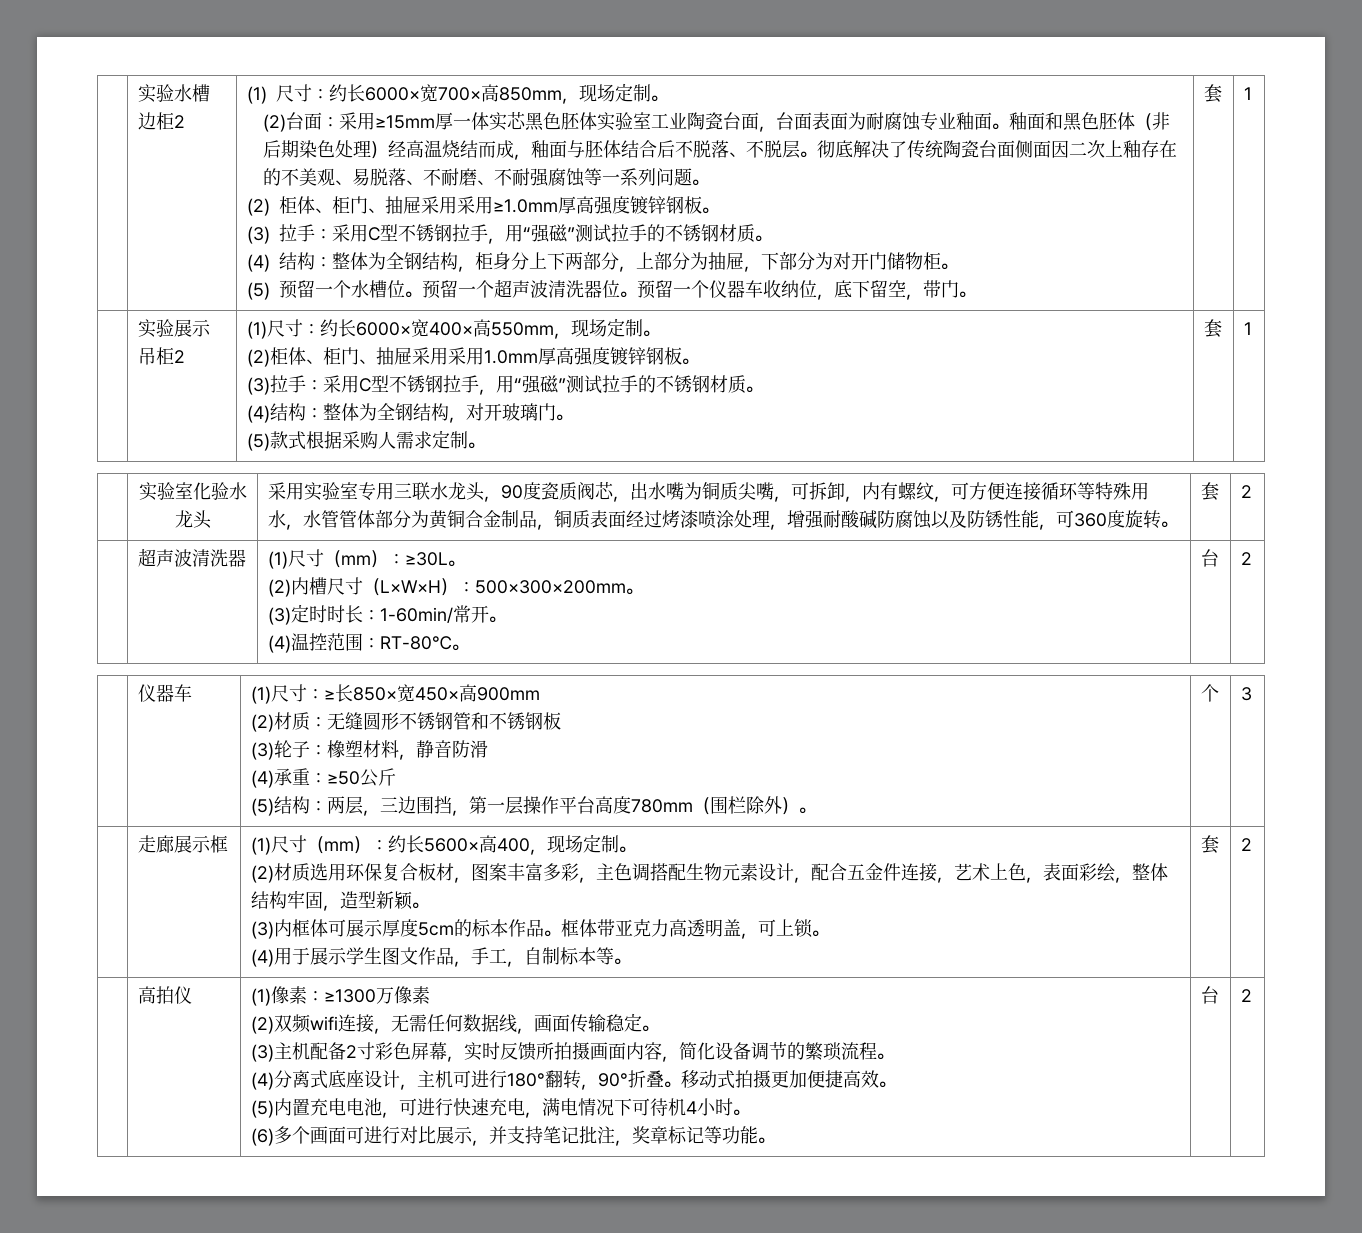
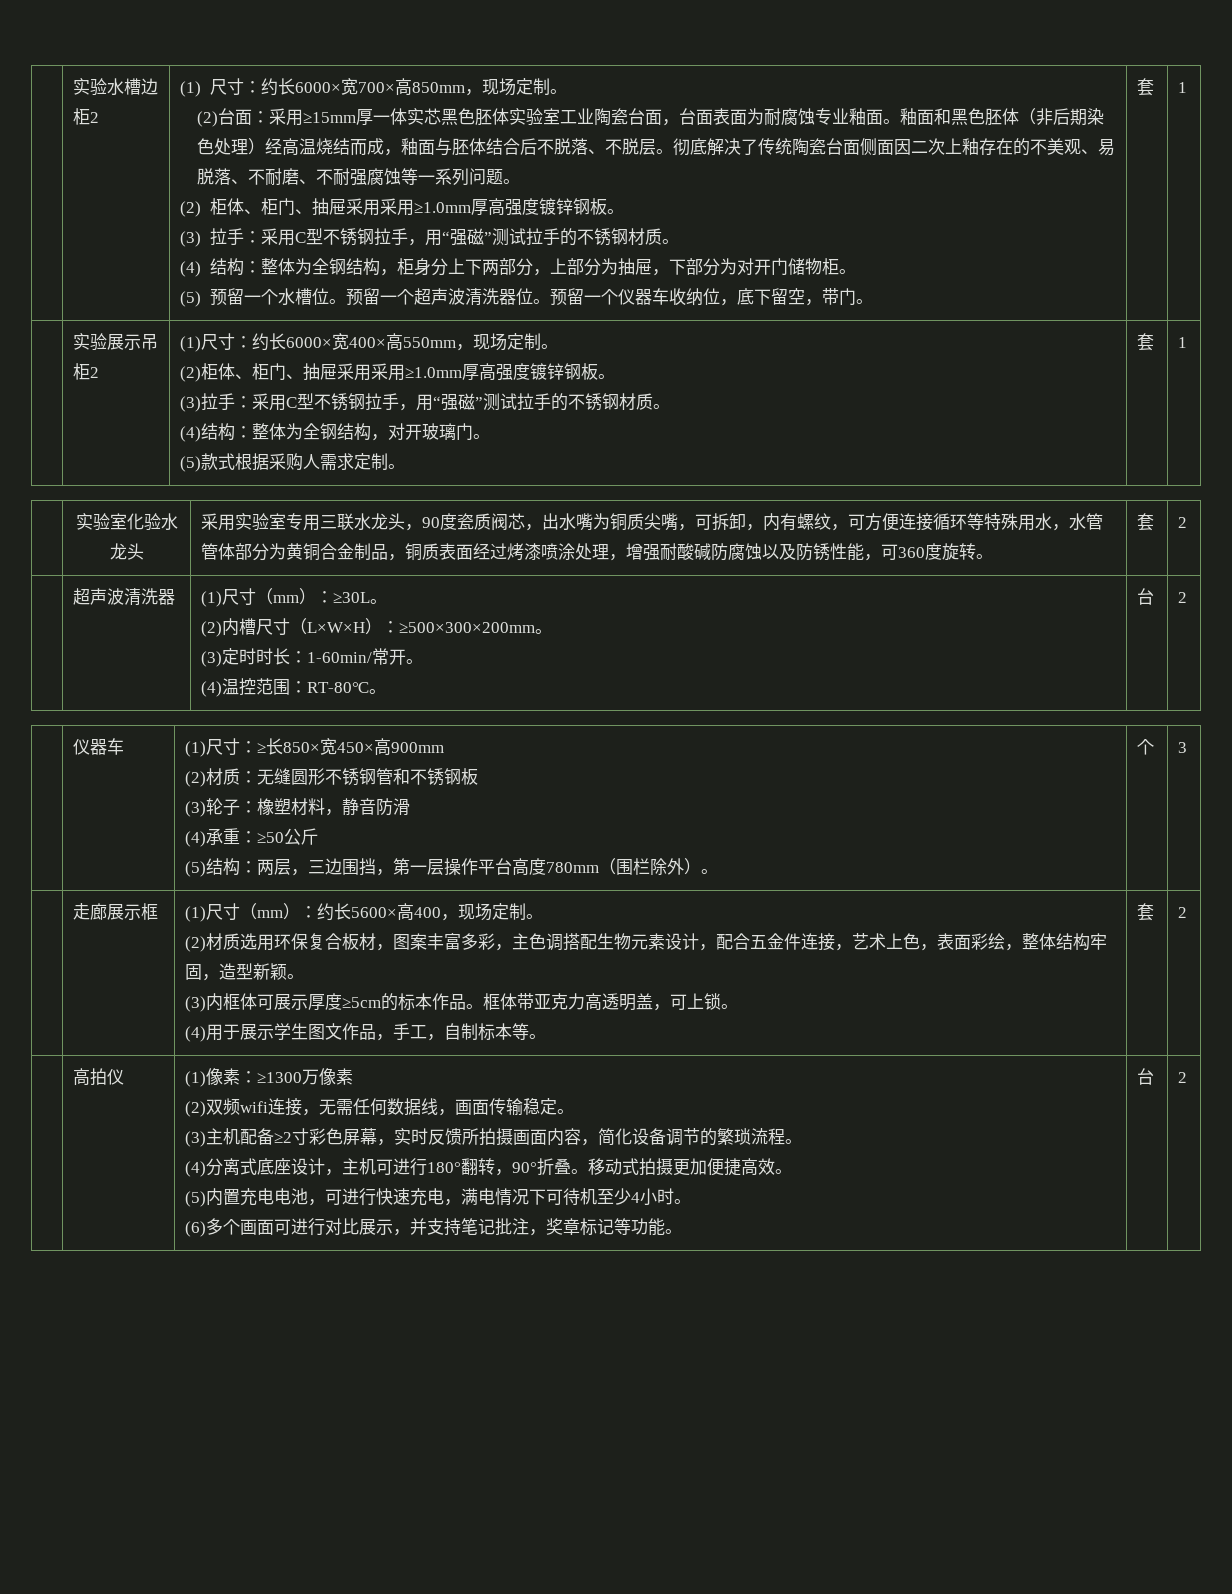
[483,350,538,364] 1.0mm -> [405,367,463,378] ≥1.0mm
[474,580,626,594] 500×300×200mm -> [399,622,536,633] ≥500×300×200mm
[417,922,454,936] 5cm -> [342,997,382,1008] ≥5cm
[345,1045,357,1058] 2 -> [274,1132,293,1143] ≥2
(686, 1107) none -> [597,1188,632,1205] 至少

